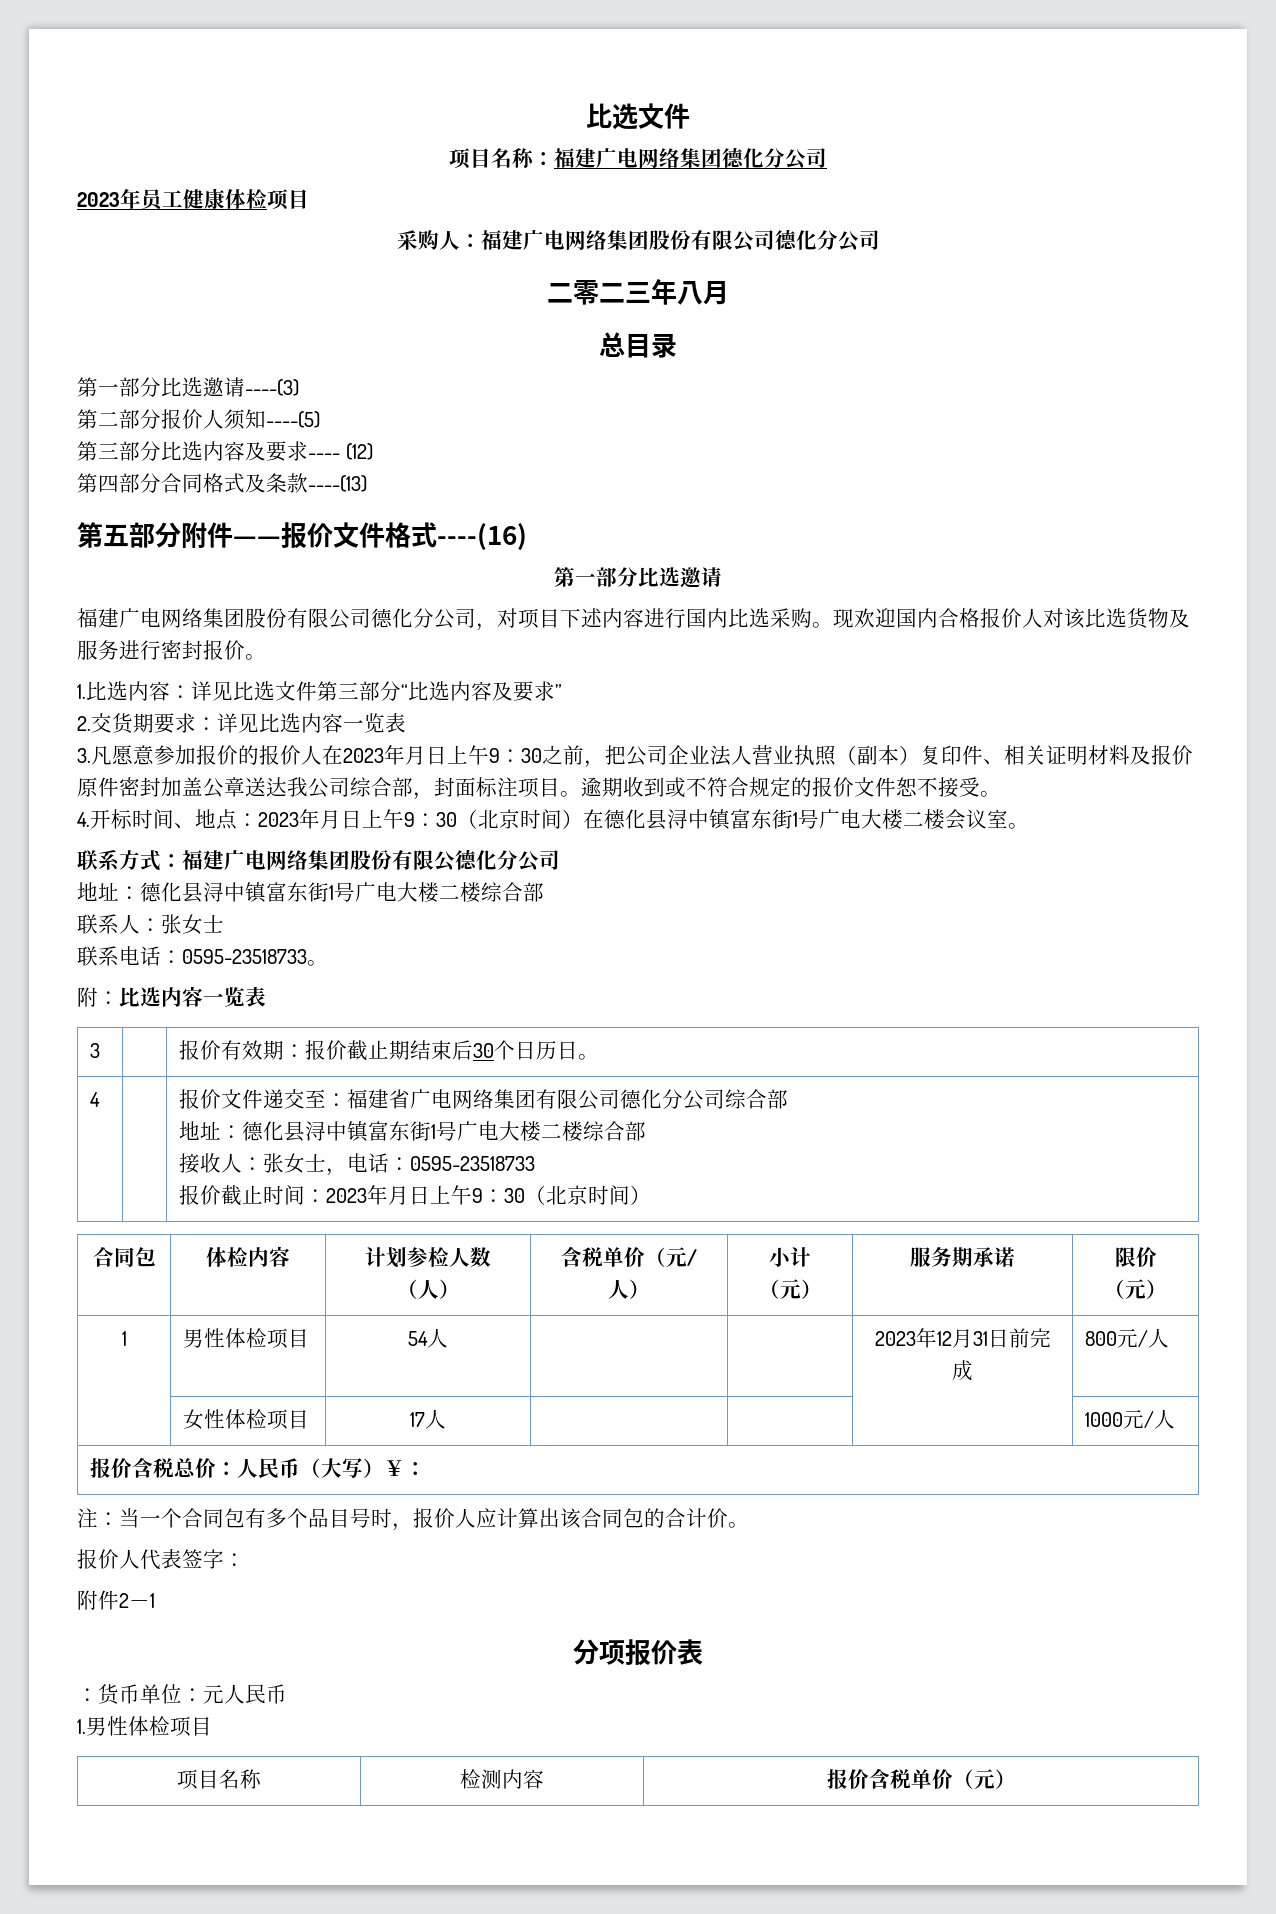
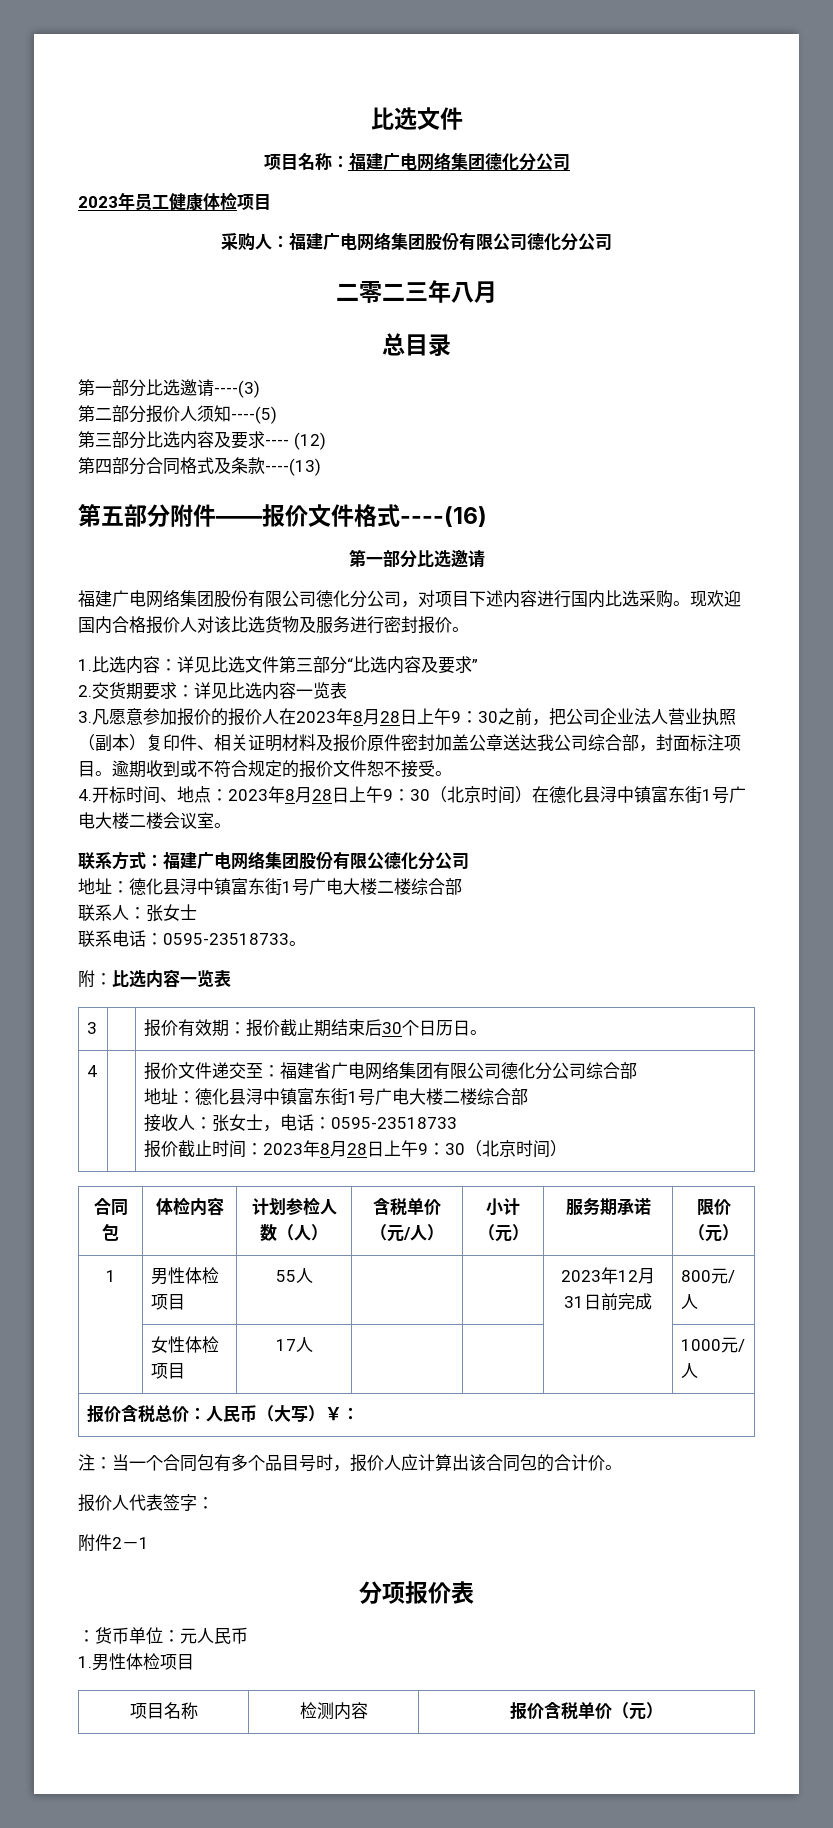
[405,746,426,765] 月 -> [353,709,400,725] 8月28
[320,810,341,829] 月 -> [285,787,332,803] 8月28
[387,1186,409,1205] 月 -> [320,1141,368,1157] 8月28
[408,1331,428,1346] 54 -> [275,1270,296,1282] 55

